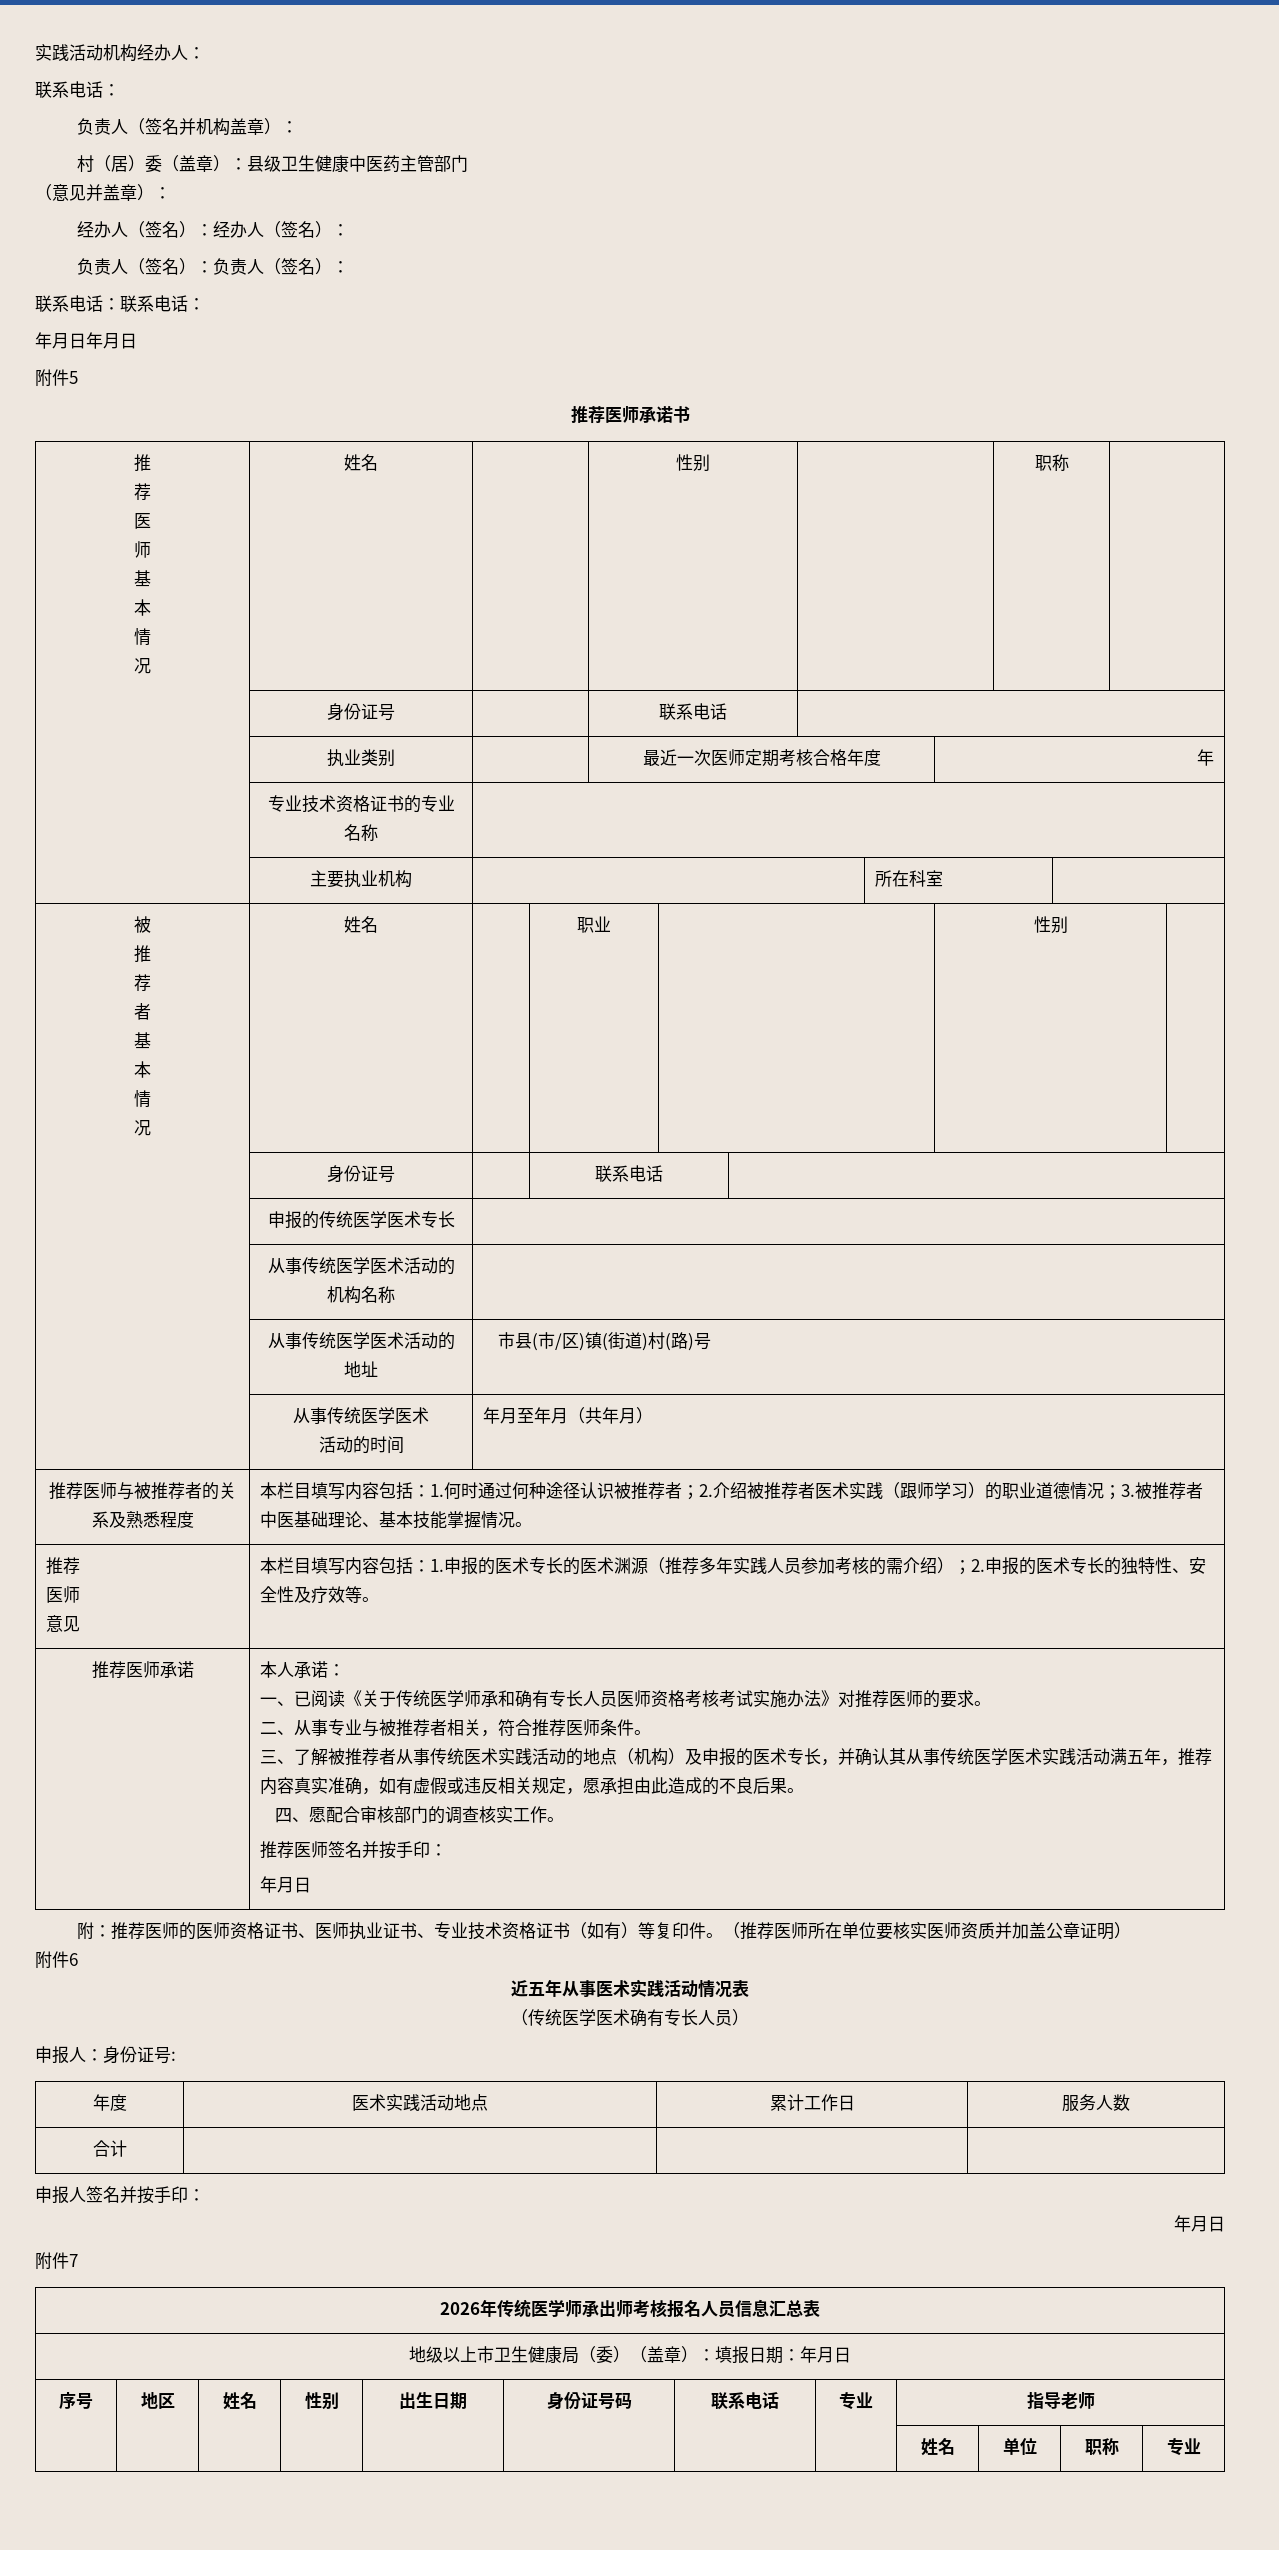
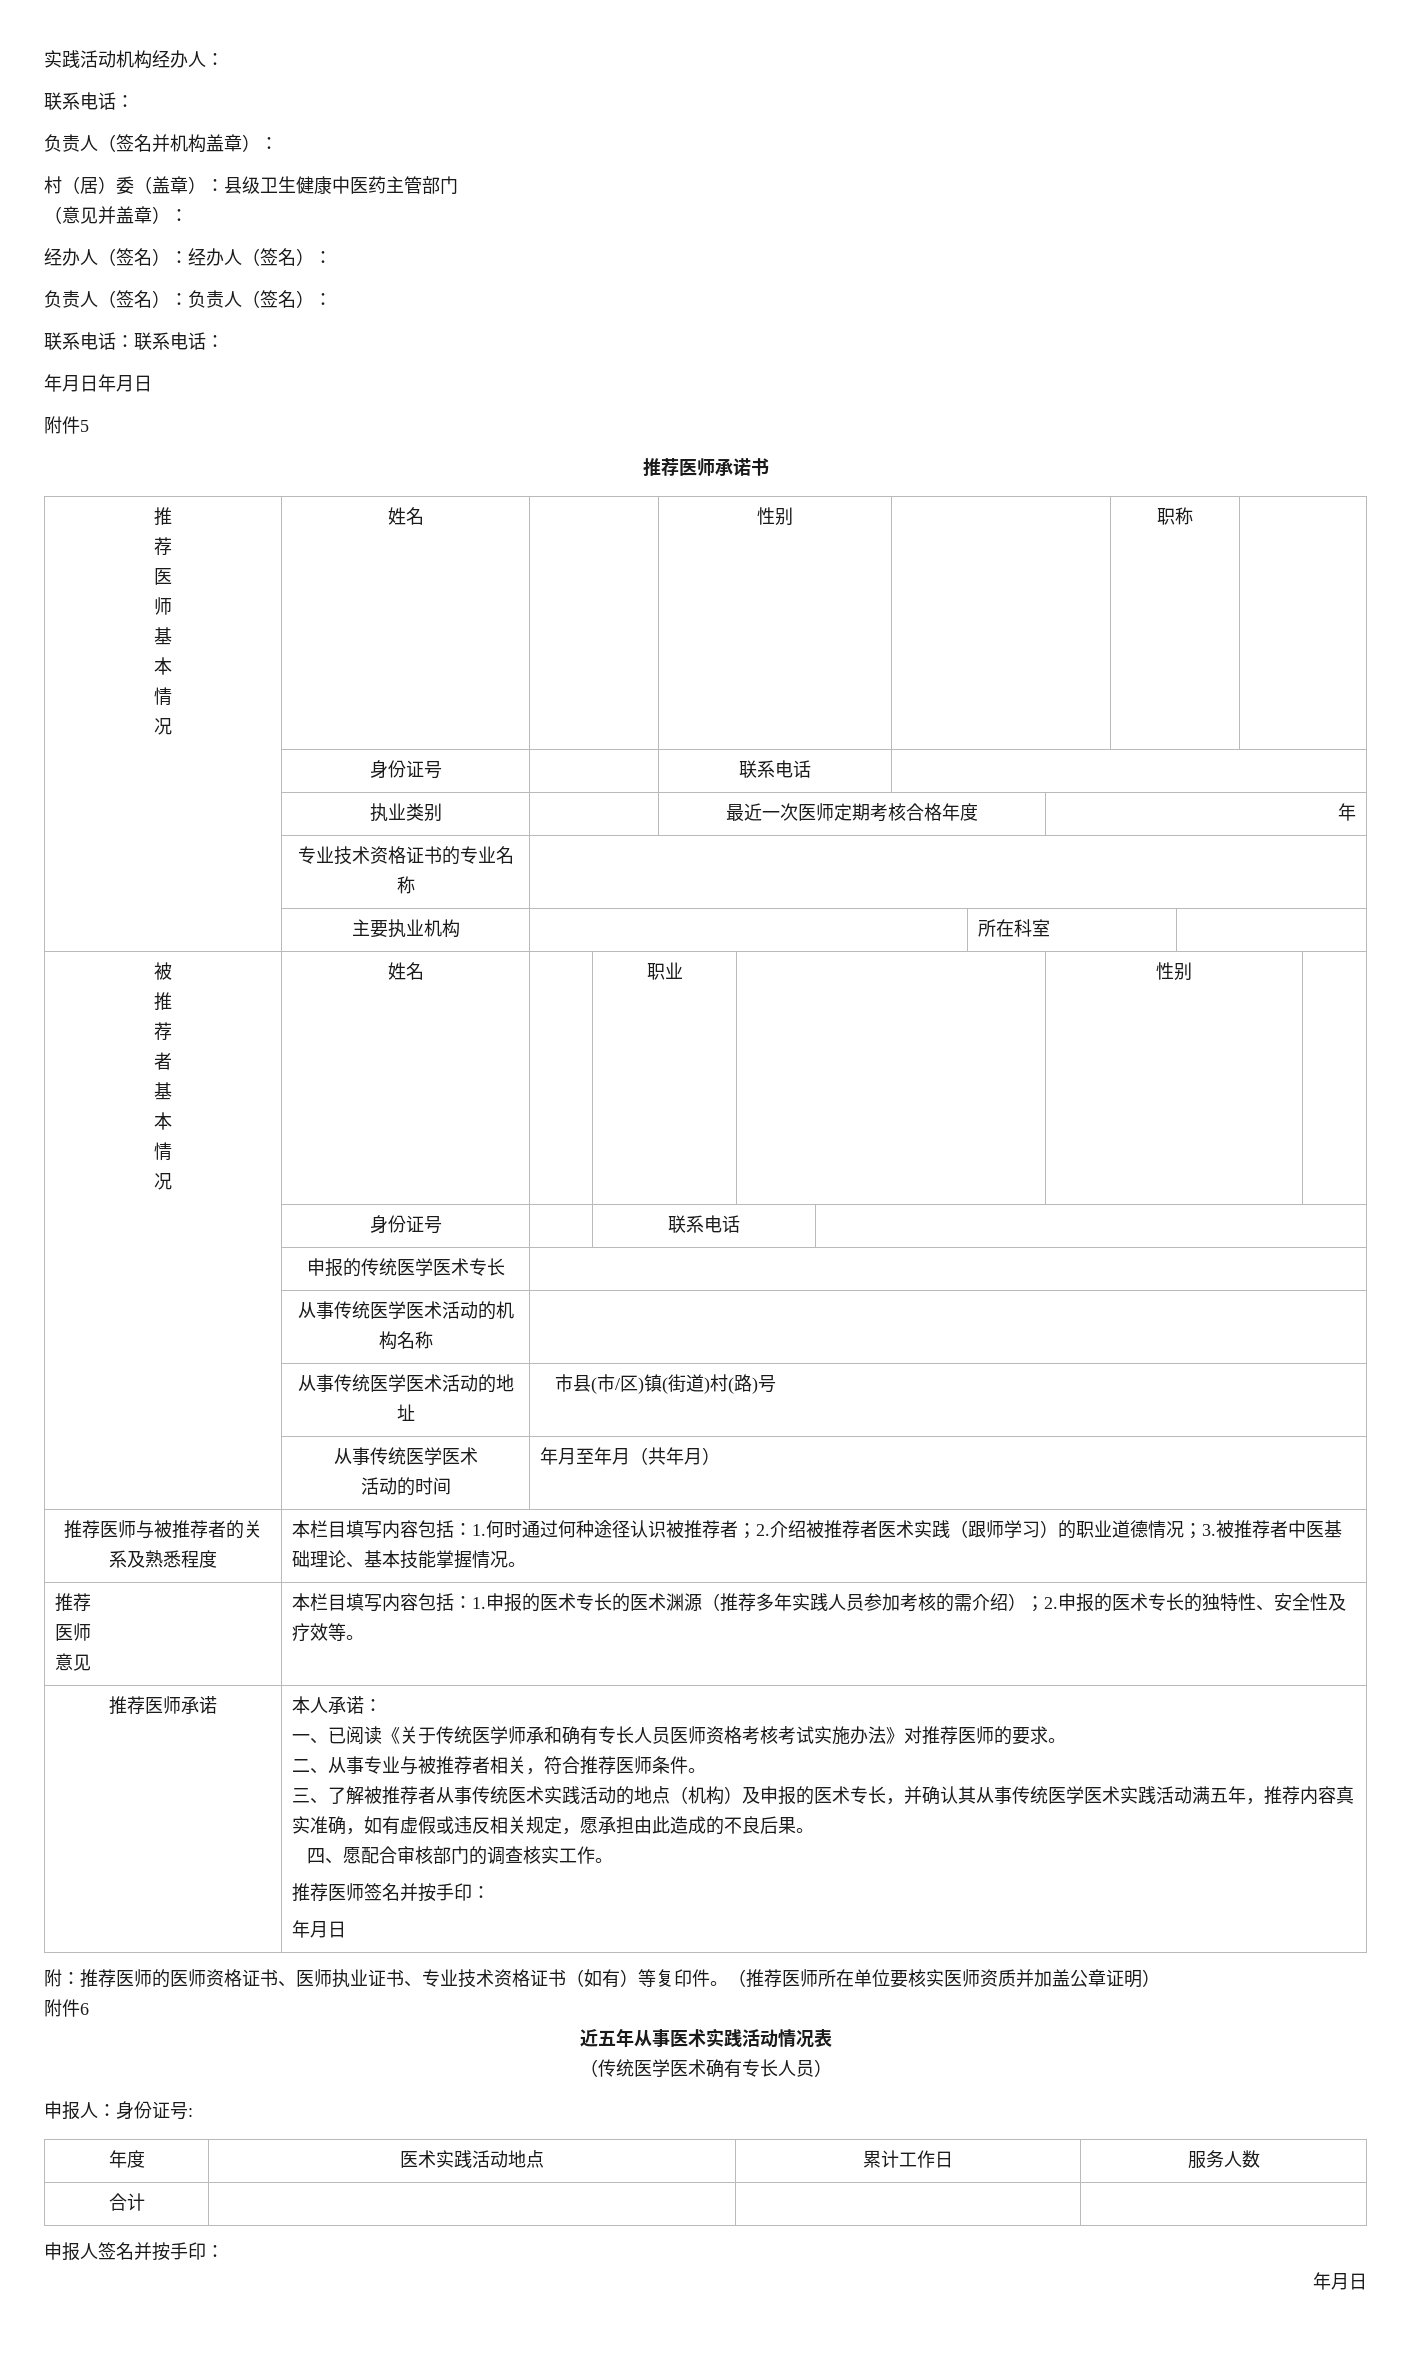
[35,2252,78,2270] [440,2299,820,2318] [409,2346,851,2364] [59,2392,93,2409] [140,2392,175,2409] [222,2392,257,2410] [304,2392,339,2410] [399,2392,467,2409] [546,2391,632,2410] [711,2392,779,2410] [839,2392,873,2410] [1026,2392,1095,2409] [920,2438,955,2456] [1002,2438,1037,2455] [1084,2438,1119,2456] [1166,2438,1201,2456] // 附件7 // 2026年传统医学师承出师考核报名人员信息汇总表 // 地级以上市卫生健康局（委）（盖章）：填报日期：年月日 // 序号 | 地区 | 姓名 | 性别 | 出生日期 | 身份证号码 | 联系电话 | 专业 | 指导老师 // | | | | | | | | 姓名 | 单位 | 职称 | 专业 -> (1367, 2281) none

